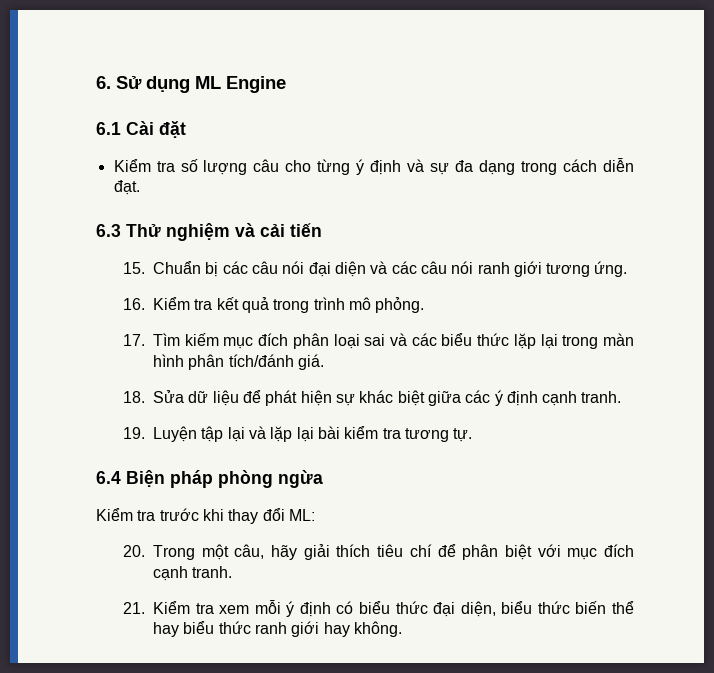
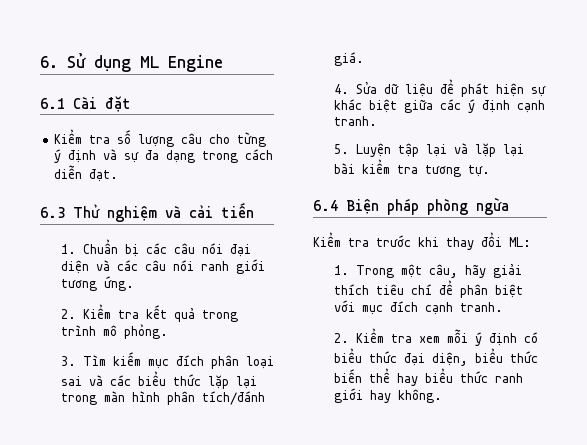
[123,262,146,274] 15. -> [60,244,76,254] 1.
[123,298,146,310] 16. -> [60,309,76,319] 2.
[123,334,146,346] 17. -> [60,356,76,366] 3.
[123,391,146,403] 18. -> [333,84,349,94] 4.
[123,427,146,439] 19. -> [333,144,349,154] 5.
[123,545,146,557] 20. -> [333,265,349,275] 1.
[123,602,146,614] 21. -> [333,333,349,343] 2.

